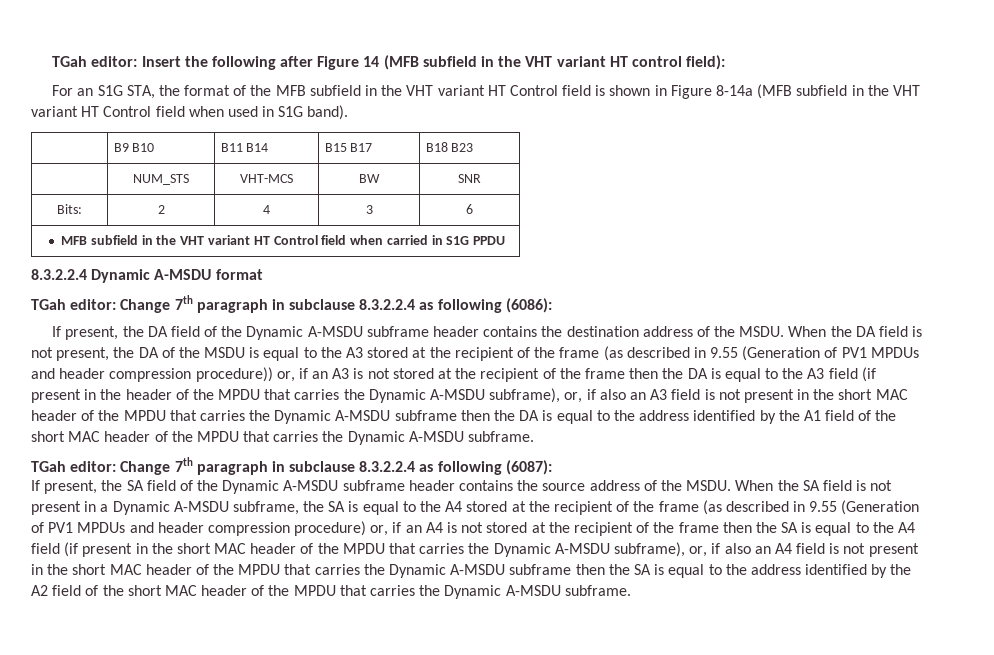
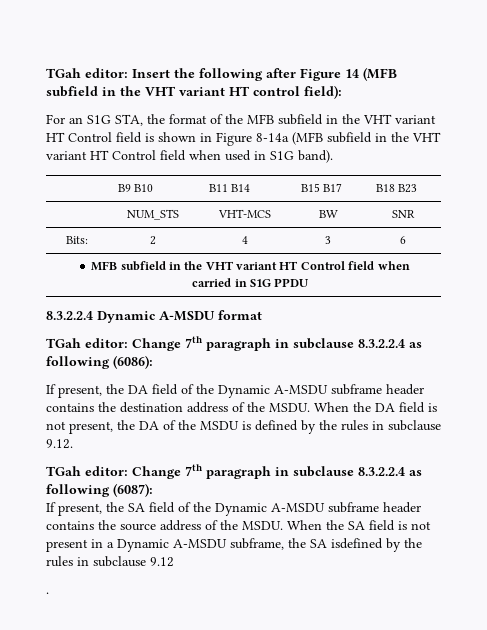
[263,346,919,361] [31,367,876,382] [31,388,908,403] [31,410,897,424] [31,431,535,445] equal to the A3 stored at the recipient of the frame (as described in 9.55 (Generation of PV1 MPDUs and header compression procedure)) or, if an A3 is not stored at the recipient of the frame then the DA is equal to the A3 field (if present in the header of the MPDU that carries the Dynamic A-MSDU subframe), or, if also an A3 field is not present in the short MAC header of the MPDU that carries the Dynamic A-MSDU subframe then the DA is equal to the address identified by the A1 field of the short MAC header of the MPDU that carries the Dynamic A-MSDU subframe. -> [255,420,441,434] [46,439,73,449] defined by the rules in subclause 9.12.
[348,500,920,515] [31,521,915,536] [31,542,919,557] [31,564,912,578] [31,585,631,599] is equal to the A4 stored at the recipient of the frame (as described in 9.55 (Generation of PV1 MPDUs and header compression procedure) or, if an A4 is not stored at the recipient of the frame then the SA is equal to the A4 field (if present in the short MAC header of the MPDU that carries the Dynamic A-MSDU subframe), or, if also an A4 field is not present in the short MAC header of the MPDU that carries the Dynamic A-MSDU subframe then the SA is equal to the address identified by the A2 field of the short MAC header of the MPDU that carries the Dynamic A-MSDU subframe. -> [331,538,422,552] [46,556,174,567] [46,592,49,594] isdefined by the rules in subclause 9.12 // .

